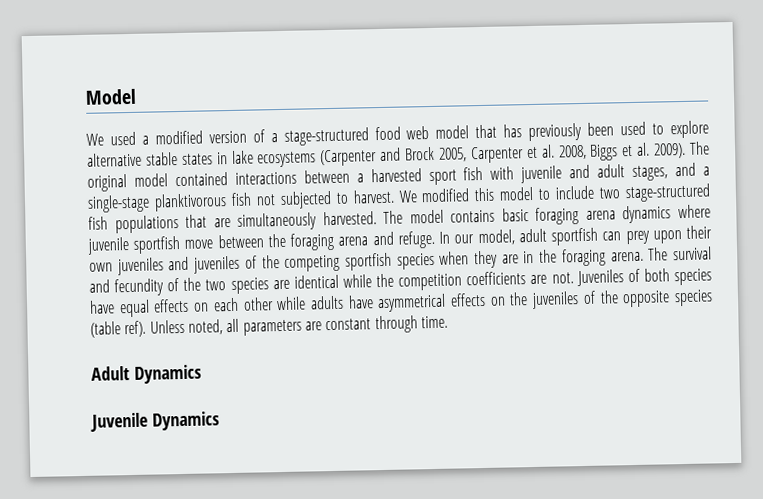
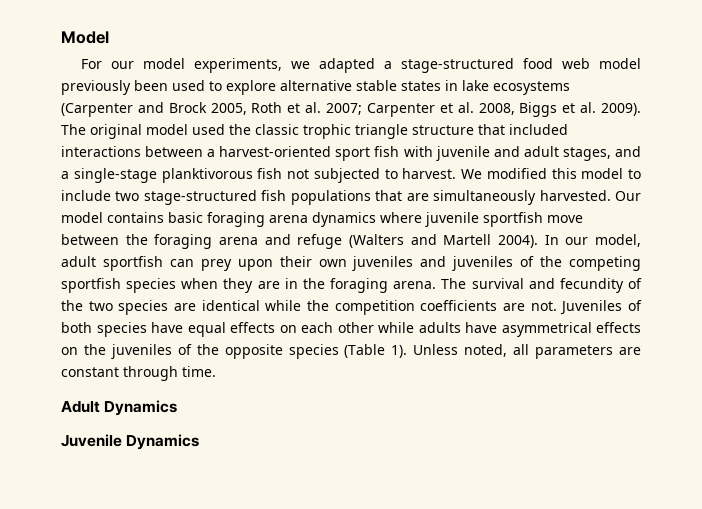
[86,129,265,146] We used a modified version of -> [81,58,376,73] For our model experiments, we adapted
[475,124,523,139] that has -> (641, 63) none
(468, 154) none -> [251,102,363,115] Roth et al. 2007;
[174,172,228,187] contained -> [192,124,568,139] used the classic trophic triangle structure that included
[370,168,422,183] harvested -> [219,146,332,157] harvest-oriented
[383,210,404,224] The -> [615,191,642,201] Our
[397,230,435,249] refuge. -> [297,234,538,249] refuge (Walters and Martell 2004).
[90,320,147,338] (table ref). -> [344,344,408,358] (Table 1).

